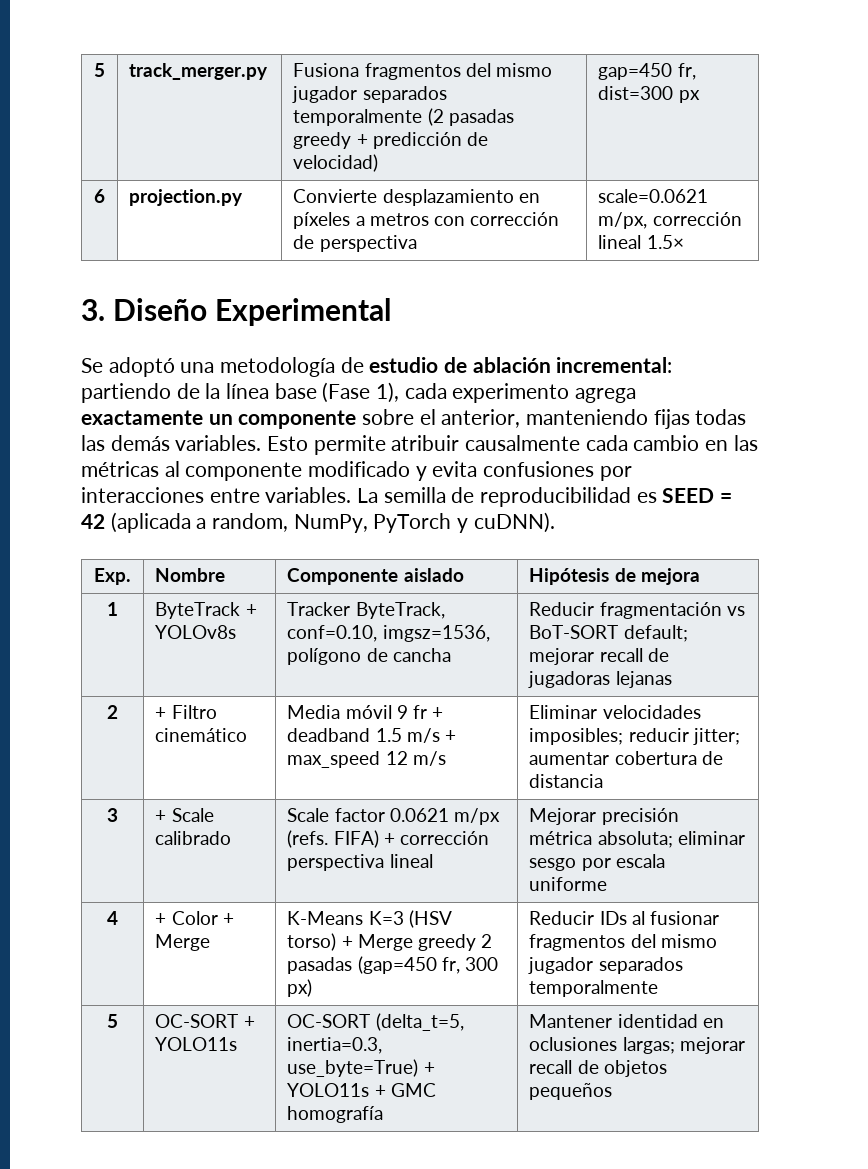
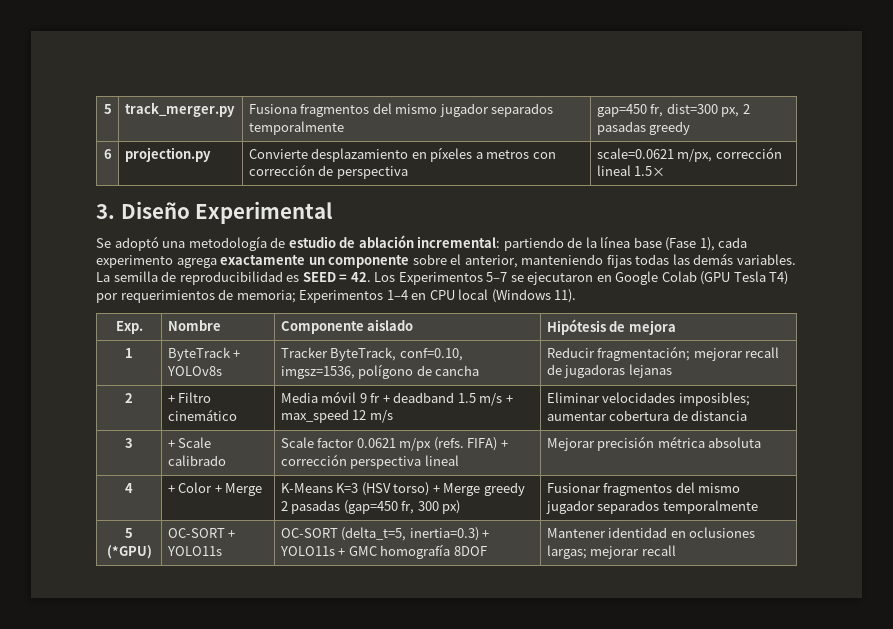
[427,108,514,126] [293,132,488,149] [293,154,379,172] (2 pasadas greedy + predicción de velocidad) -> (344, 128) none
[678,90,700,103] px -> [721,104,750,117] [596,121,691,135] px, 2 pasadas greedy
[267,435,758,455] [81,461,632,481] [81,487,352,503] Esto permite atribuir causalmente cada cambio en las métricas al componente modificado y evita confusiones por interacciones entre variables. -> (796, 259) none
[81,512,555,533] 42 (aplicada a random, NumPy, PyTorch y cuDNN). -> [350,271,789,285] [96,289,577,303] 42. Los Experimentos 5–7 se ejecutaron en Google Colab (GPU Tesla T4) por requerimientos de memoria; Experimentos 1–4 en CPU local (Windows 11).
[599,602,745,619] [529,625,688,642] fragmentación vs BoT-SORT default; -> [597,346,691,361] fragmentación;
[628,728,740,745] reducir jitter; -> (750, 399) none
[597,831,745,848] [529,854,665,871] [529,877,608,891] absoluta; eliminar sesgo por escala uniforme -> [708,437,762,448] absoluta
[529,911,719,925] Reducir IDs al fusionar -> [546,483,601,493] Fusionar
(118, 1021) none -> [106,545,152,559] (*GPU)
[287,1037,383,1054] [287,1059,419,1077] inertia=0.3, use_byte=True) -> [409,527,479,541] inertia=0.3)
(384, 1114) none -> [453,546,487,556] 8DOF
[577,1060,667,1077] [529,1083,613,1100] de objetos pequeños -> (676, 550) none

